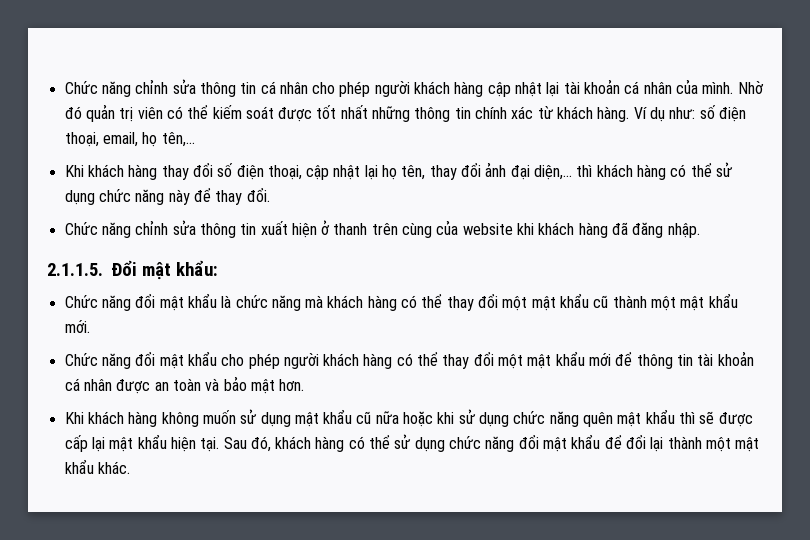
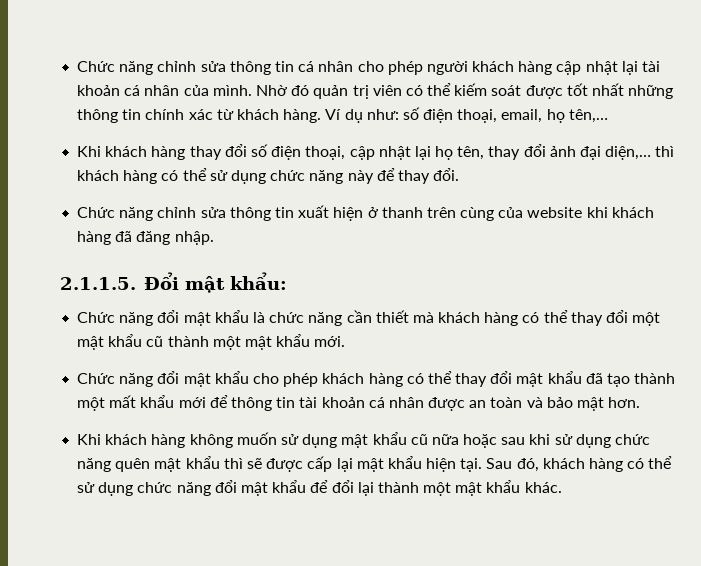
(301, 303) none -> [346,310,409,323] cần thiết
[283,351,552,369] người khách hàng có thể thay đổi một mật -> [322,371,676,387] [77,395,137,411] khách hàng có thể thay đổi mật khẩu đã tạo thành một mất
(434, 419) none -> [501,437,526,445] sau

